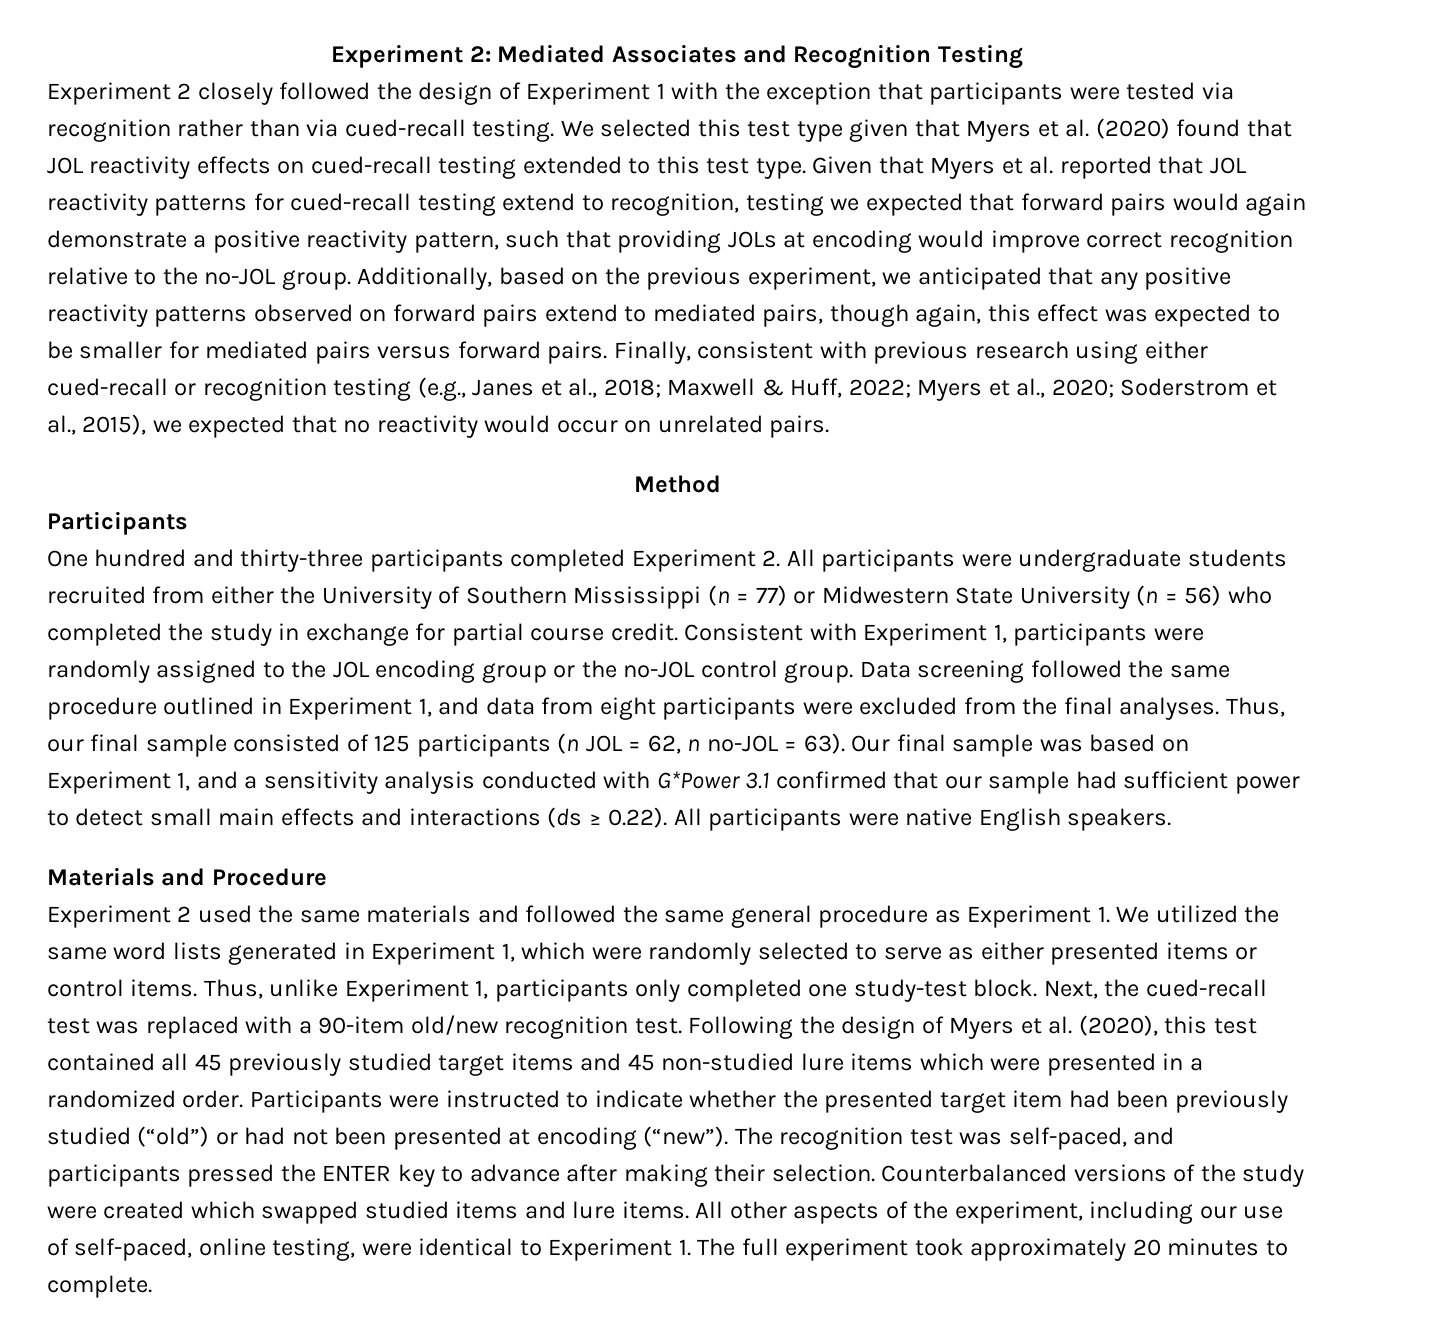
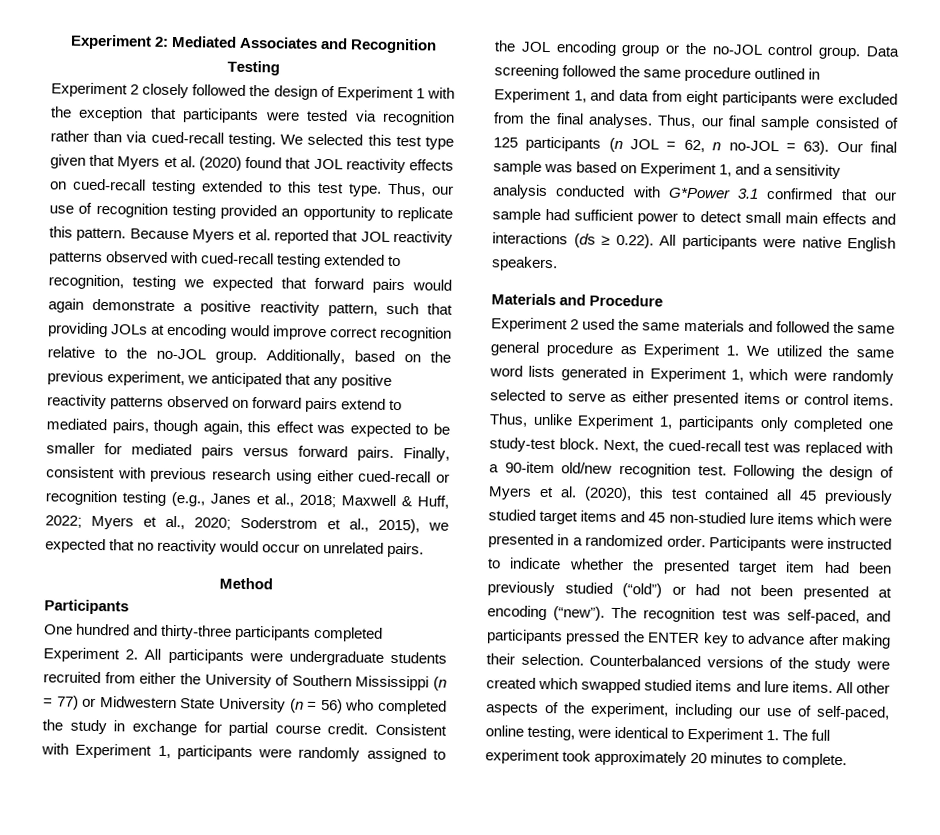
[812,156,924,174] Given that -> [387,182,454,197] [49,202,453,222] [49,226,189,242] Thus, our use of recognition testing provided an opportunity to replicate this pattern. Because
[253,193,576,216] for cued-recall testing extend -> [106,251,386,268] observed with cued-recall testing extended

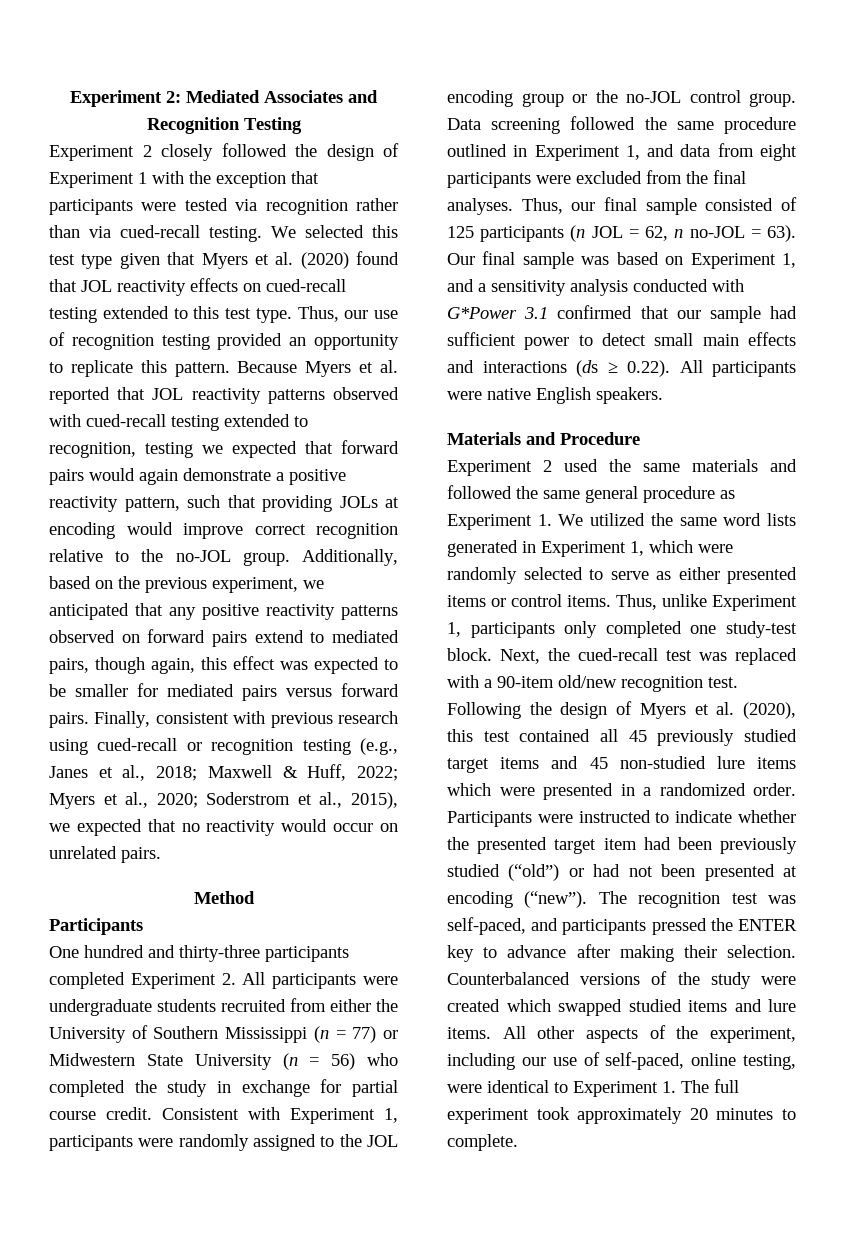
[316,469,354,482] either -> (88, 747) none

